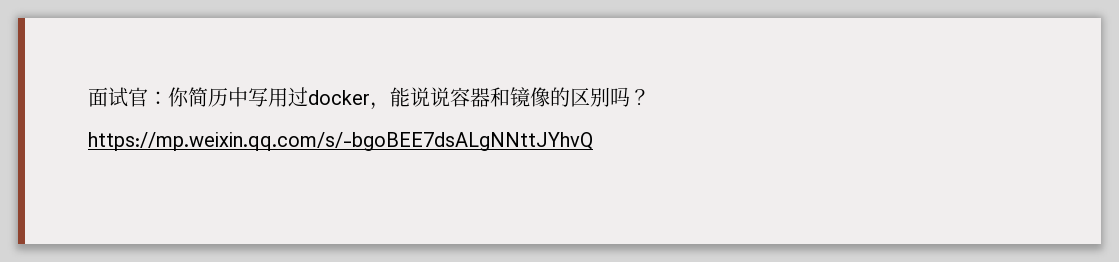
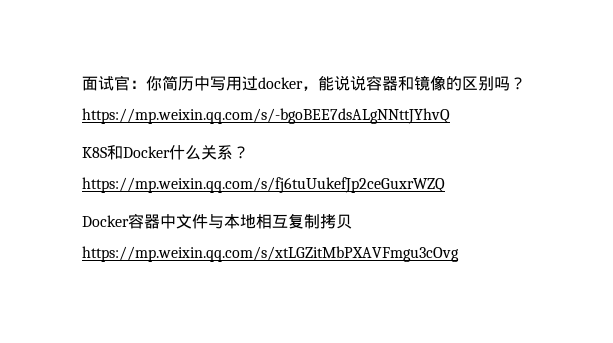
(593, 141) none -> [82,145,249,160] [82,177,445,193] [82,213,352,229] [82,246,459,262] // K8S和Docker什么关系？ // https://mp.weixin.qq.com/s/fj6tuUukefJp2ceGuxrWZQ // Docker容器中文件与本地相互复制拷贝 // https://mp.weixin.qq.com/s/xtLGZitMbPXAVFmgu3cOvg

